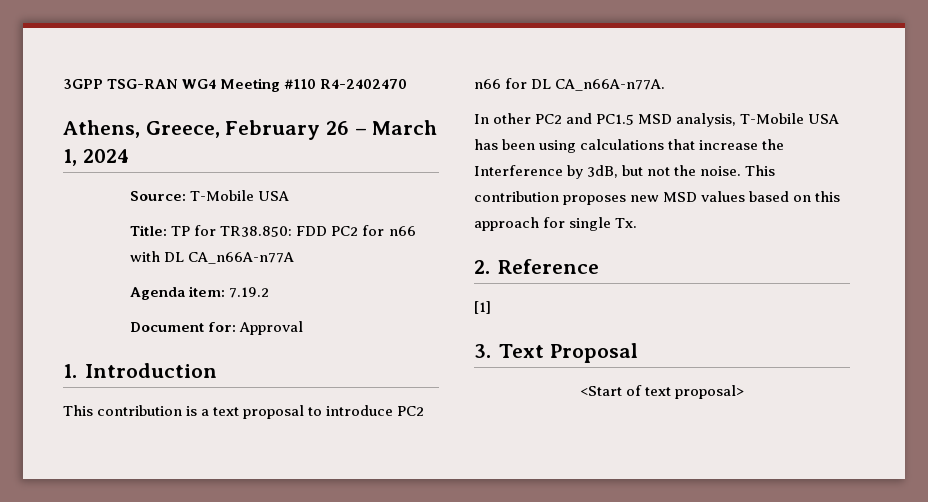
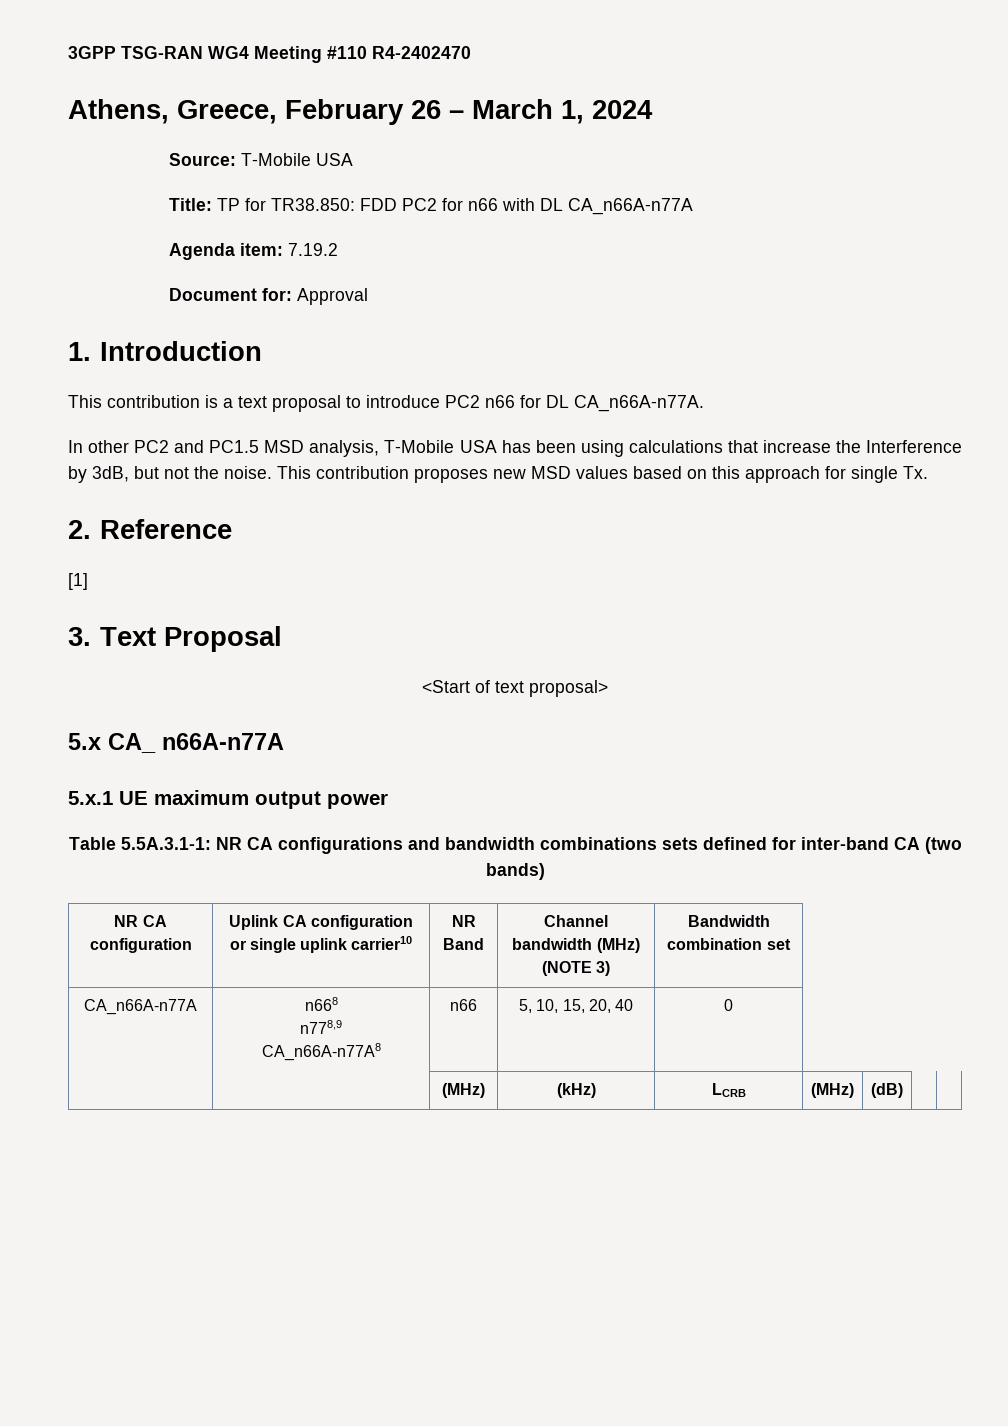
(745, 392) none -> [68,733,284,753] [68,790,388,809] [68,837,962,854] [485,863,545,880] [114,915,167,927] [89,938,192,953] [229,915,413,930] [229,936,413,953] [451,915,476,927] [443,938,484,950] [544,915,608,927] [512,938,640,953] [541,961,611,976] [687,915,770,927] [667,938,791,950] [84,999,197,1015] [304,997,338,1011] [300,1020,342,1034] [261,1043,381,1061] [450,999,477,1011] [518,999,634,1013] [723,999,733,1011] [442,1083,485,1098] [556,1083,596,1098] [711,1083,746,1097] [811,1083,854,1098] [871,1083,903,1098] // 5.x CA_ n66A-n77A // 5.x.1 UE maximum output power // Table 5.5A.3.1-1: NR CA configurations and bandwidth combinations sets defined for inter-band CA (two bands) // NR CA configuration | Uplink CA configuration or single uplink carrier10 | NR Band | Channel bandwidth (MHz) (NOTE 3) | Bandwidth combination set // CA_n66A-n77A | n668 // n778,9 // CA_n66A-n77A8 | n66 | 5, 10, 15, 20, 40 | 0 // | | (MHz) | (kHz) | LCRB | (MHz) | (dB) | |

